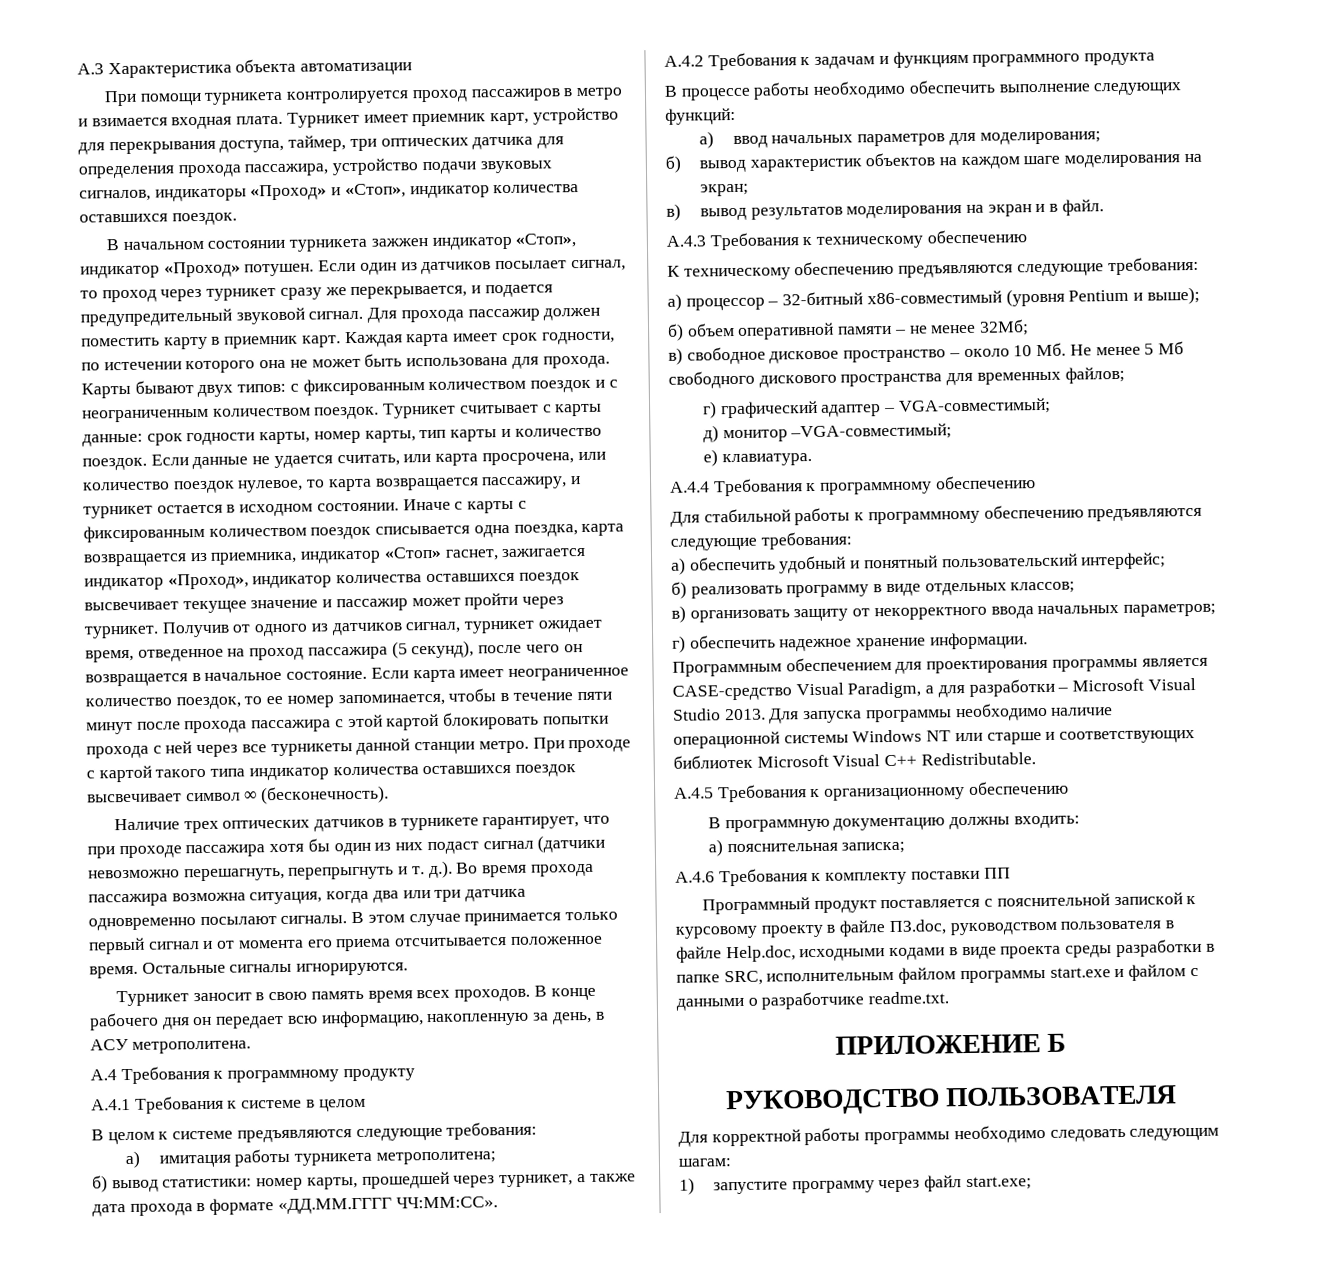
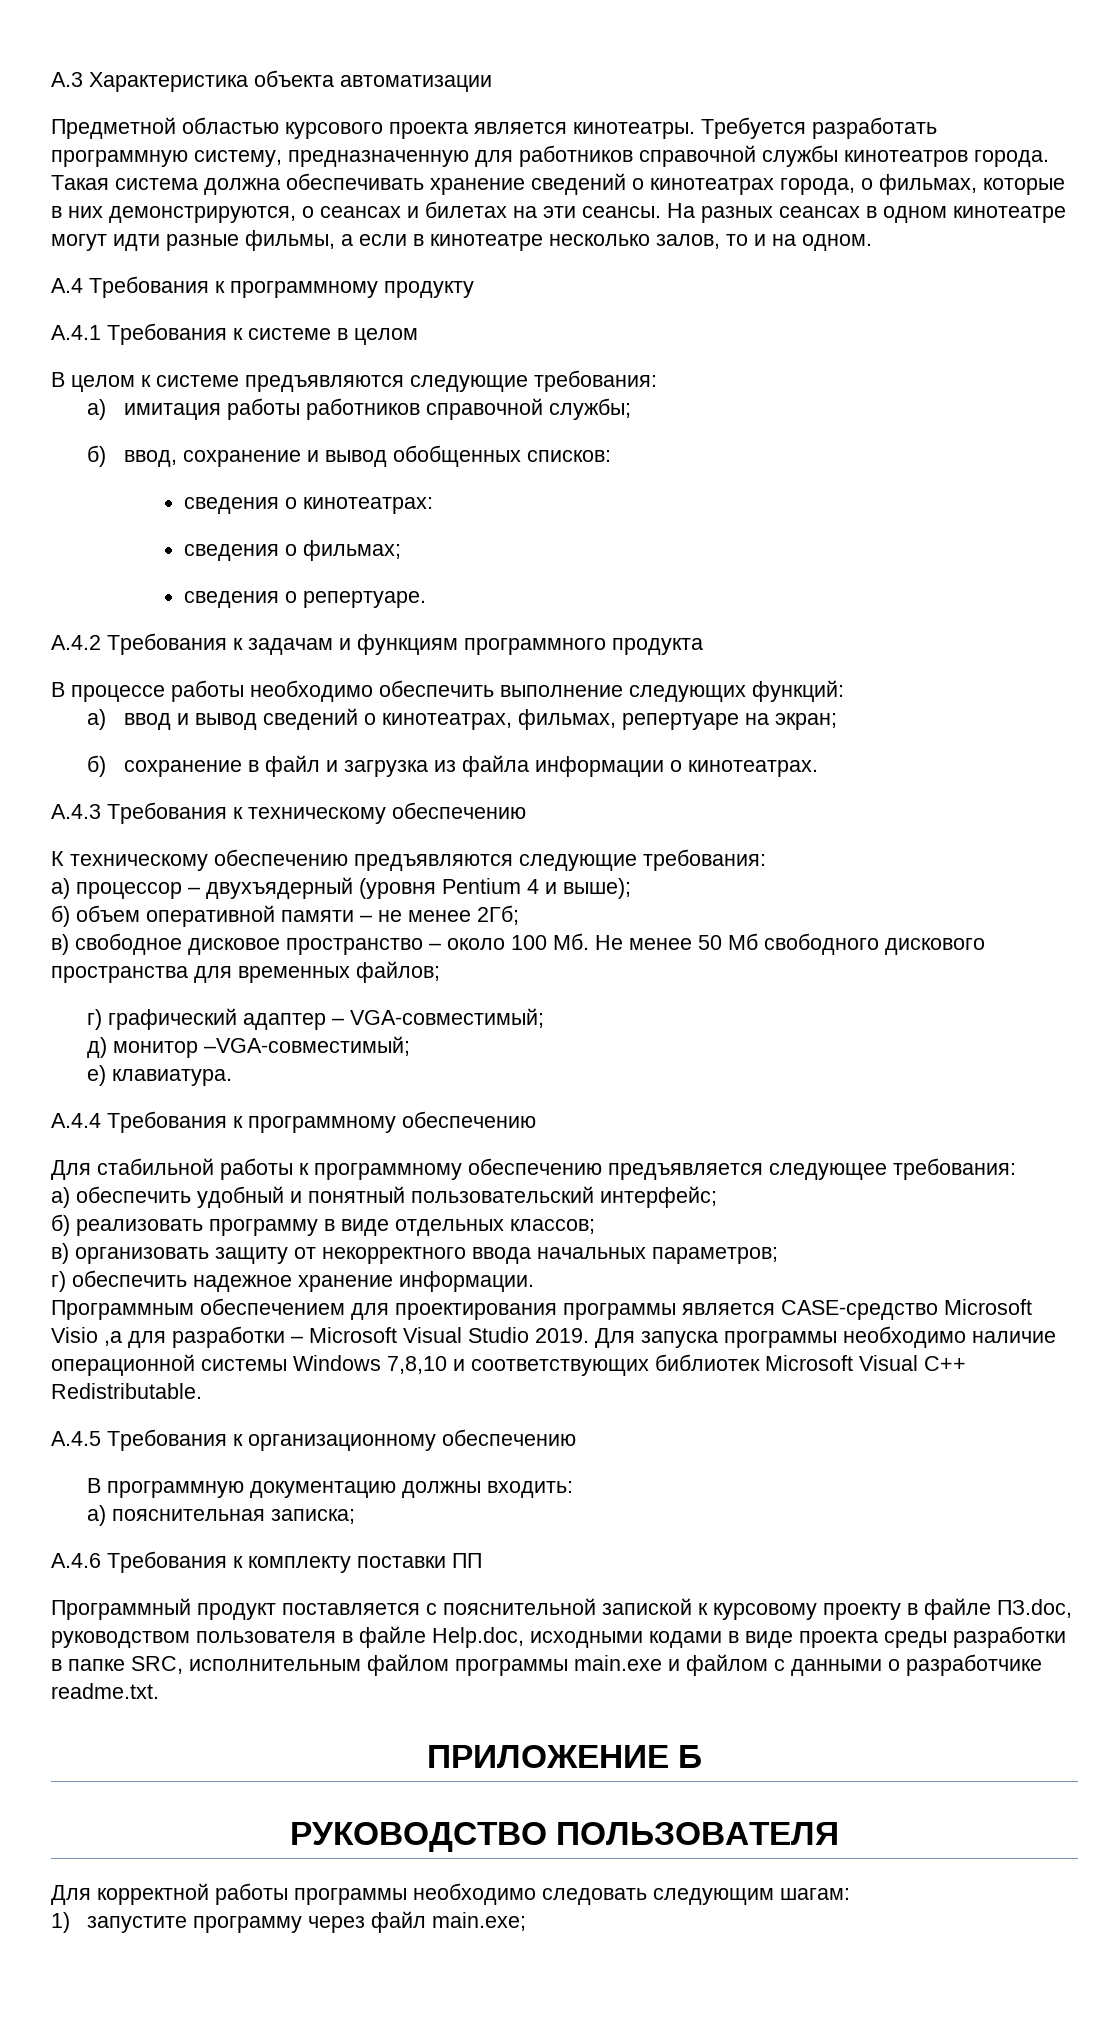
[103,87,624,107] [78,107,619,130] [78,135,565,155] [78,158,552,179] [79,183,580,202] [79,212,237,226] [105,233,577,252] [80,259,626,279] [80,284,553,303] [80,307,601,327] [81,331,615,350] [81,353,610,374] [81,378,618,399] [82,402,603,423] [82,427,602,447] [82,451,606,471] [83,476,582,494] [83,498,527,519] [83,523,625,543] [83,546,587,567] [84,572,580,591] [84,592,565,614] [84,619,602,639] [85,640,583,663] [85,667,630,687] [85,688,612,710] [86,711,609,735] [86,737,632,759] [86,764,577,783] [87,785,390,805] [113,815,611,834] [87,834,606,859] [88,860,594,882] [88,888,527,907] [88,911,619,931] [88,935,603,955] [89,961,409,979] [115,985,596,1007] [89,1010,605,1031] [90,1038,251,1054] При помощи турникета контролируется проход пассажиров в метро и взимается входная плата. Турникет имеет приемник карт, устройство для перекрывания доступа, таймер, три оптических датчика для определения прохода пассажира, устройство подачи звуковых сигналов, индикаторы «Проход» и «Стоп», индикатор количества оставшихся поездок. // В начальном состоянии турникета зажжен индикатор «Стоп», индикатор «Проход» потушен. Если один из датчиков посылает сигнал, то проход через турникет сразу же перекрывается, и подается предупредительный звуковой сигнал. Для прохода пассажир должен поместить карту в приемник карт. Каждая карта имеет срок годности, по истечении которого она не может быть использована для прохода. Карты бывают двух типов: с фиксированным количеством поездок и с неограниченным количеством поездок. Турникет считывает с карты данные: срок годности карты, номер карты, тип карты и количество поездок. Если данные не удается считать, или карта просрочена, или количество поездок нулевое, то карта возвращается пассажиру, и турникет остается в исходном состоянии. Иначе с карты с фиксированным количеством поездок списывается одна поездка, карта возвращается из приемника, индикатор «Стоп» гаснет, зажигается индикатор «Проход», индикатор количества оставшихся поездок высвечивает текущее значение и пассажир может пройти через турникет. Получив от одного из датчиков сигнал, турникет ожидает время, отведенное на проход пассажира (5 секунд), после чего он возвращается в начальное состояние. Если карта имеет неограниченное количество поездок, то ее номер запоминается, чтобы в течение пяти минут после прохода пассажира с этой картой блокировать попытки прохода с ней через все турникеты данной станции метро. При проходе с картой такого типа индикатор количества оставшихся поездок высвечивает символ ∞ (бесконечность). // Наличие трех оптических датчиков в турникете гарантирует, что при проходе пассажира хотя бы один из них подаст сигнал (датчики невозможно перешагнуть, перепрыгнуть и т. д.). Во время прохода пассажира возможна ситуация, когда два или три датчика одновременно посылают сигналы. В этом случае принимается только первый сигнал и от момента его приема отсчитывается положенное время. Остальные сигналы игнорируются. // Турникет заносит в свою память время всех проходов. В конце рабочего дня он передает всю информацию, накопленную за день, в АСУ метрополитена. -> [51,117,937,139] [51,145,1049,167] [51,173,1065,195] [51,201,1066,223] [51,230,872,251] Предметной областью курсового проекта является кинотеатры. Требуется разработать программную систему, предназначенную для работников справочной службы кинотеатров города. Такая система должна обеспечивать хранение сведений о кинотеатрах города, о фильмах, которые в них демонстрируются, о сеансах и билетах на эти сеансы. На разных сеансах в одном кинотеатре могут идти разные фильмы, а если в кинотеатре несколько залов, то и на одном.
[294,1151,496,1166] [92,1171,636,1193] [92,1196,498,1217] турникета метрополитена; // б) вывод статистики: номер карты, прошедшей через турникет, а также дата прохода в формате «ДД.ММ.ГГГГ ЧЧ:ММ:СС». -> [305,398,631,420] [87,445,611,467] [184,497,434,514] [184,540,402,561] [184,591,427,608] работников справочной службы; // б) ввод, сохранение и вывод обобщенных списков: // сведения о кинотеатрах: // сведения о фильмах; // сведения о репертуаре.
[771,131,1101,147] [665,152,1202,173] [699,183,749,197] [666,199,1104,221] начальных параметров для моделирования; // б) вывод характеристик объектов на каждом шаге моделирования на экран; // в) вывод результатов моделирования на экран и в файл. -> [176,708,837,730] [87,755,818,777] и вывод сведений о кинотеатрах, фильмах, репертуаре на экран; // б) сохранение в файл и загрузка из файла информации о кинотеатрах.
[782,290,1002,306] 32-битный x86-совместимый -> [206,877,353,899] двухъядерный
(1130, 295) none -> [527,879,539,894] 4
[979,319,1030,336] 32Мб; -> [477,905,519,925] 2Гб;
[1013,345,1033,357] 10 -> [511,935,547,950] 100
[1144,343,1155,355] 5 -> [698,935,722,950] 50
[1087,507,1203,522] [670,537,757,551] предъявляются следующие -> [608,1163,887,1180] предъявляется следующее
[795,681,935,699] Visual Paradigm, а -> [944,1299,1032,1315] [51,1327,122,1346] Microsoft Visio ,а
[724,708,766,721] 2013. -> [535,1328,589,1343] 2019.
[926,730,1042,745] NT или старше -> [387,1356,447,1374] 7,8,10
[1049,967,1111,978] start.exe -> [574,1655,662,1671] main.exe
[965,1176,1032,1191] start.exe; -> [432,1912,527,1931] main.exe;

